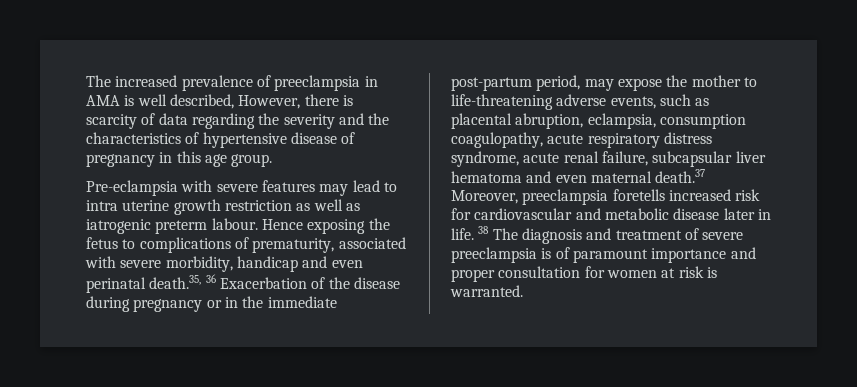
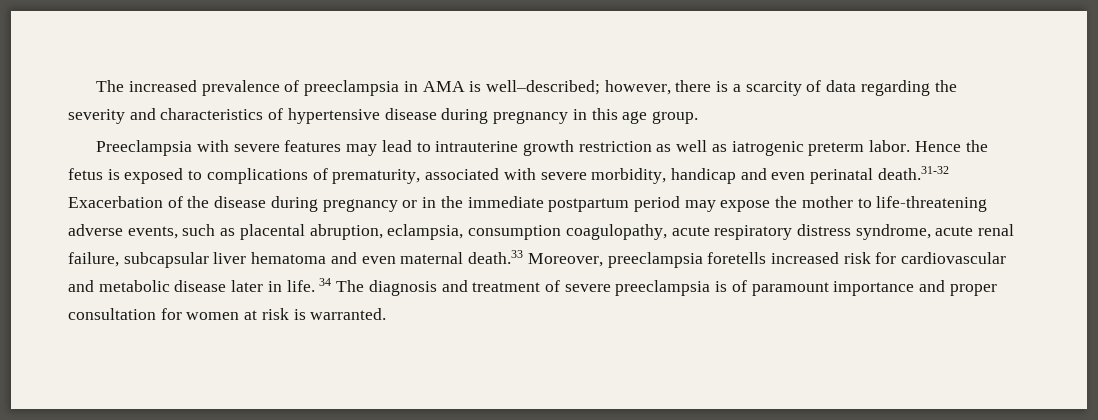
[137,94,301,109] well described, However, -> [486,80,671,95] well–described; however,
(353, 100) none -> [732,84,741,92] a
[368,113,390,125] the -> (156, 114) none
[341,132,356,144] of -> [441,108,489,124] during
[86,180,178,196] Pre-eclampsia -> [96,140,193,156] Preeclampsia
[86,200,170,211] intra uterine -> [435,141,519,152] intrauterine
[211,218,390,234] [86,237,118,249] labour. Hence exposing the fetus -> [869,140,988,152] [68,168,184,184] labor. Hence the fetus is exposed
[149,274,216,289] death.35, 36 -> [877,166,949,180] death.31-32
[451,75,581,91] post-partum period, -> [548,196,680,212] postpartum period
[655,169,706,183] death.37 -> [468,250,524,264] death.33
[478,226,490,234] 38 -> [319,278,332,286] 34

